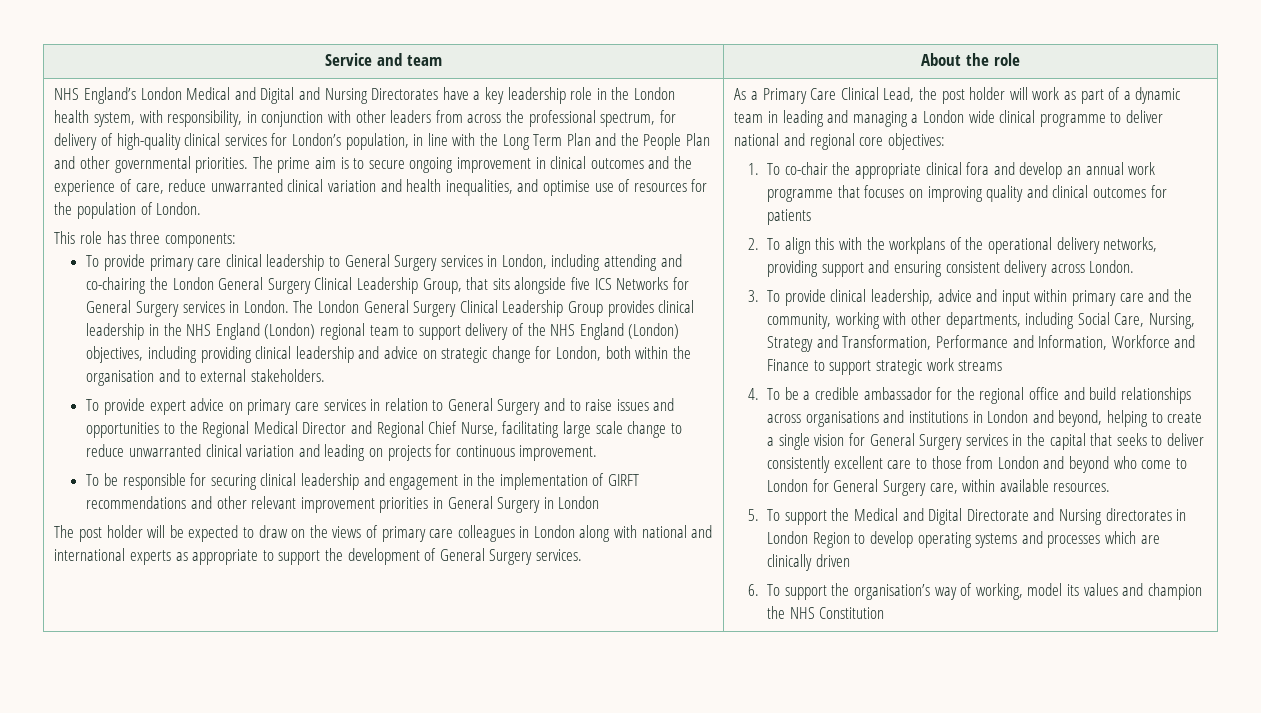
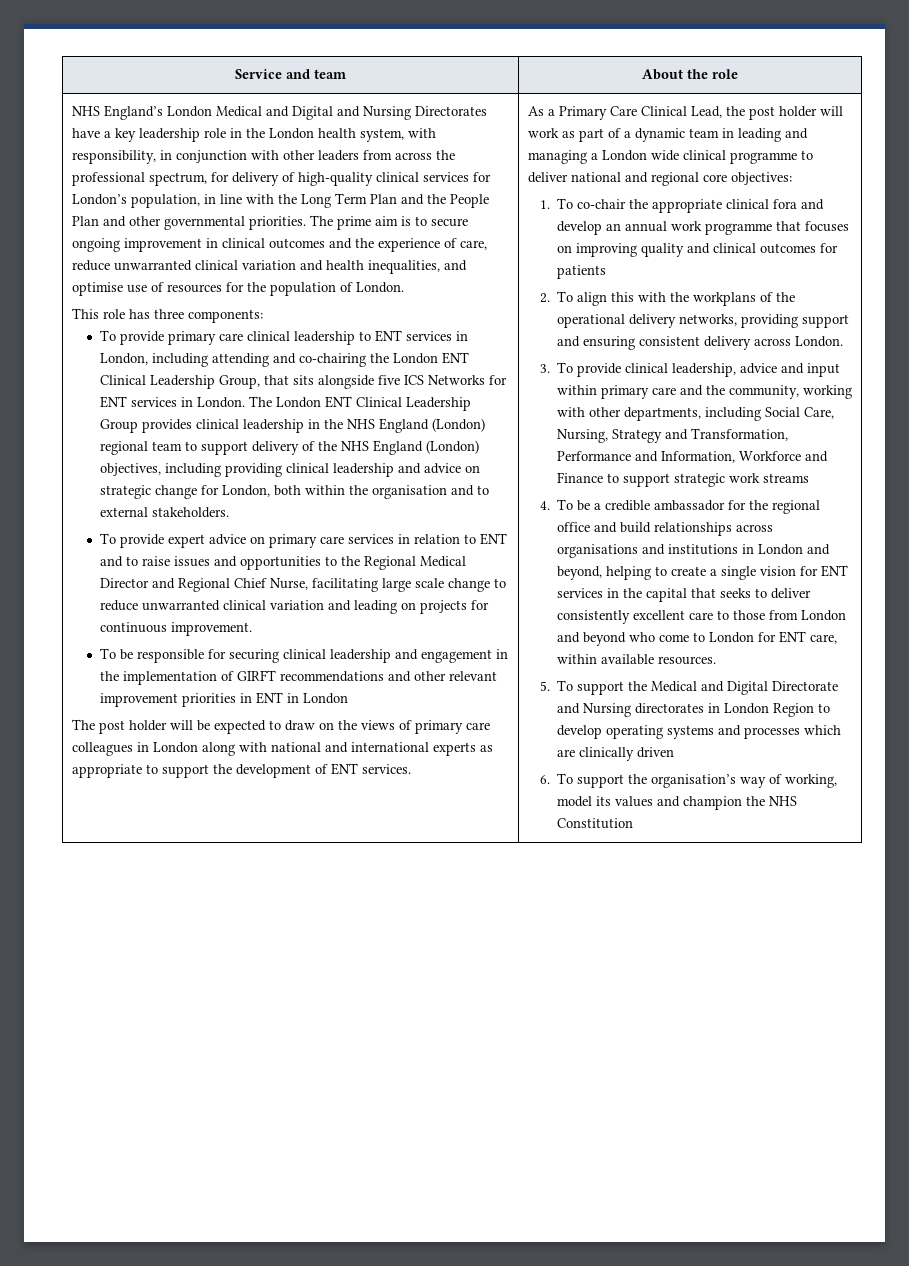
[344,254,438,271] General Surgery -> [374,330,402,342] ENT
[218,277,311,294] General Surgery -> [441,352,469,364] ENT
[86,300,180,317] General Surgery -> [99,396,127,408] ENT
[363,300,457,317] General Surgery -> [324,396,352,408] ENT
[447,398,541,415] General Surgery -> [479,533,507,545] ENT
[447,496,541,513] General Surgery -> [255,692,283,704] ENT
[439,548,533,565] General Surgery -> [330,763,358,775] ENT
[869,433,963,450] General Surgery -> [821,565,849,577] ENT
[833,479,926,496] General Surgery -> [779,631,807,643] ENT

